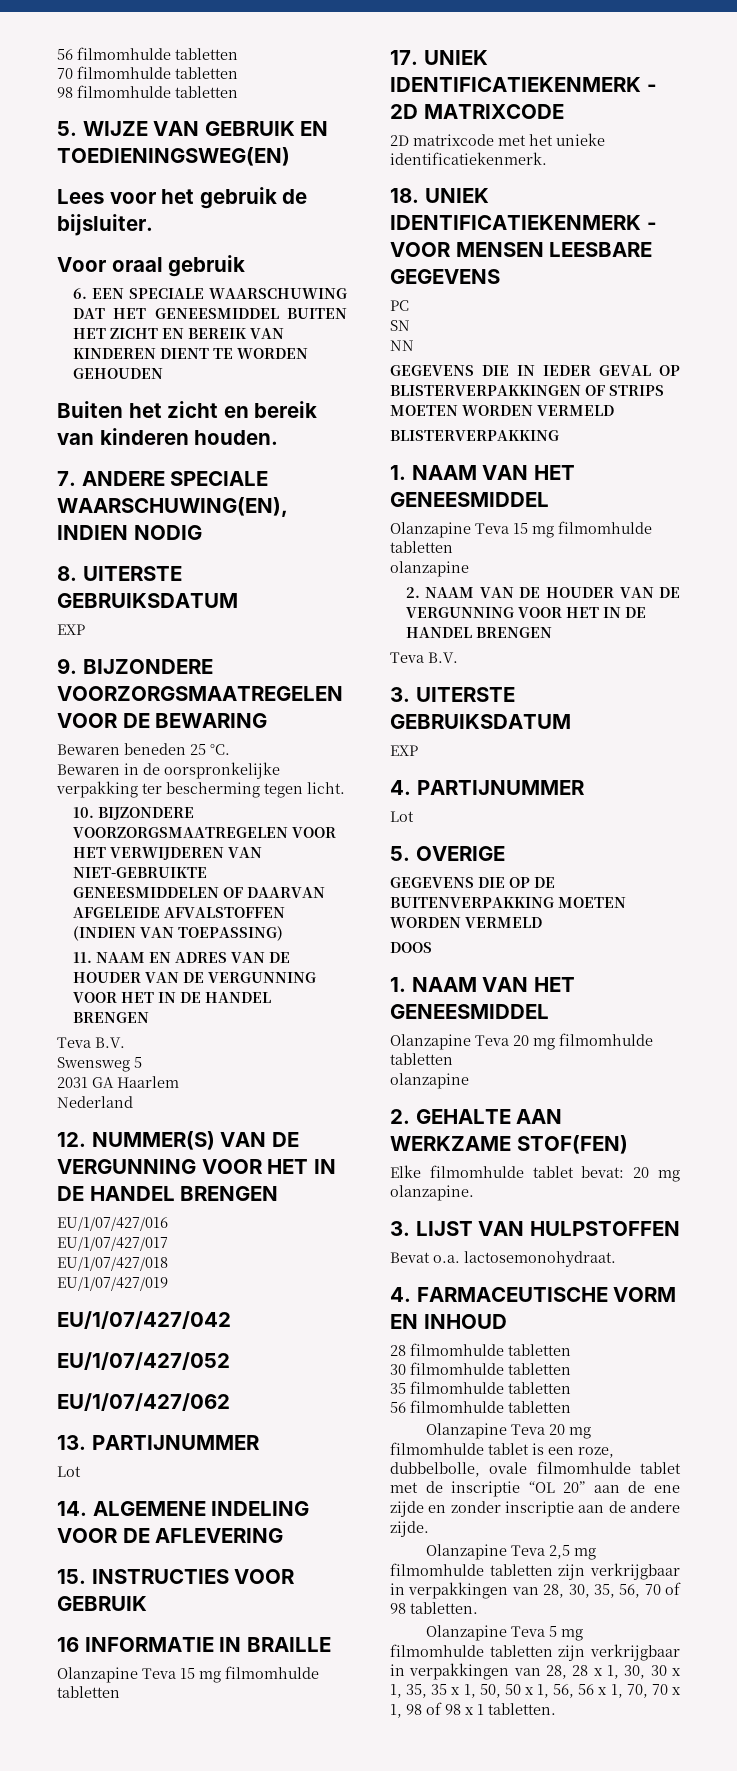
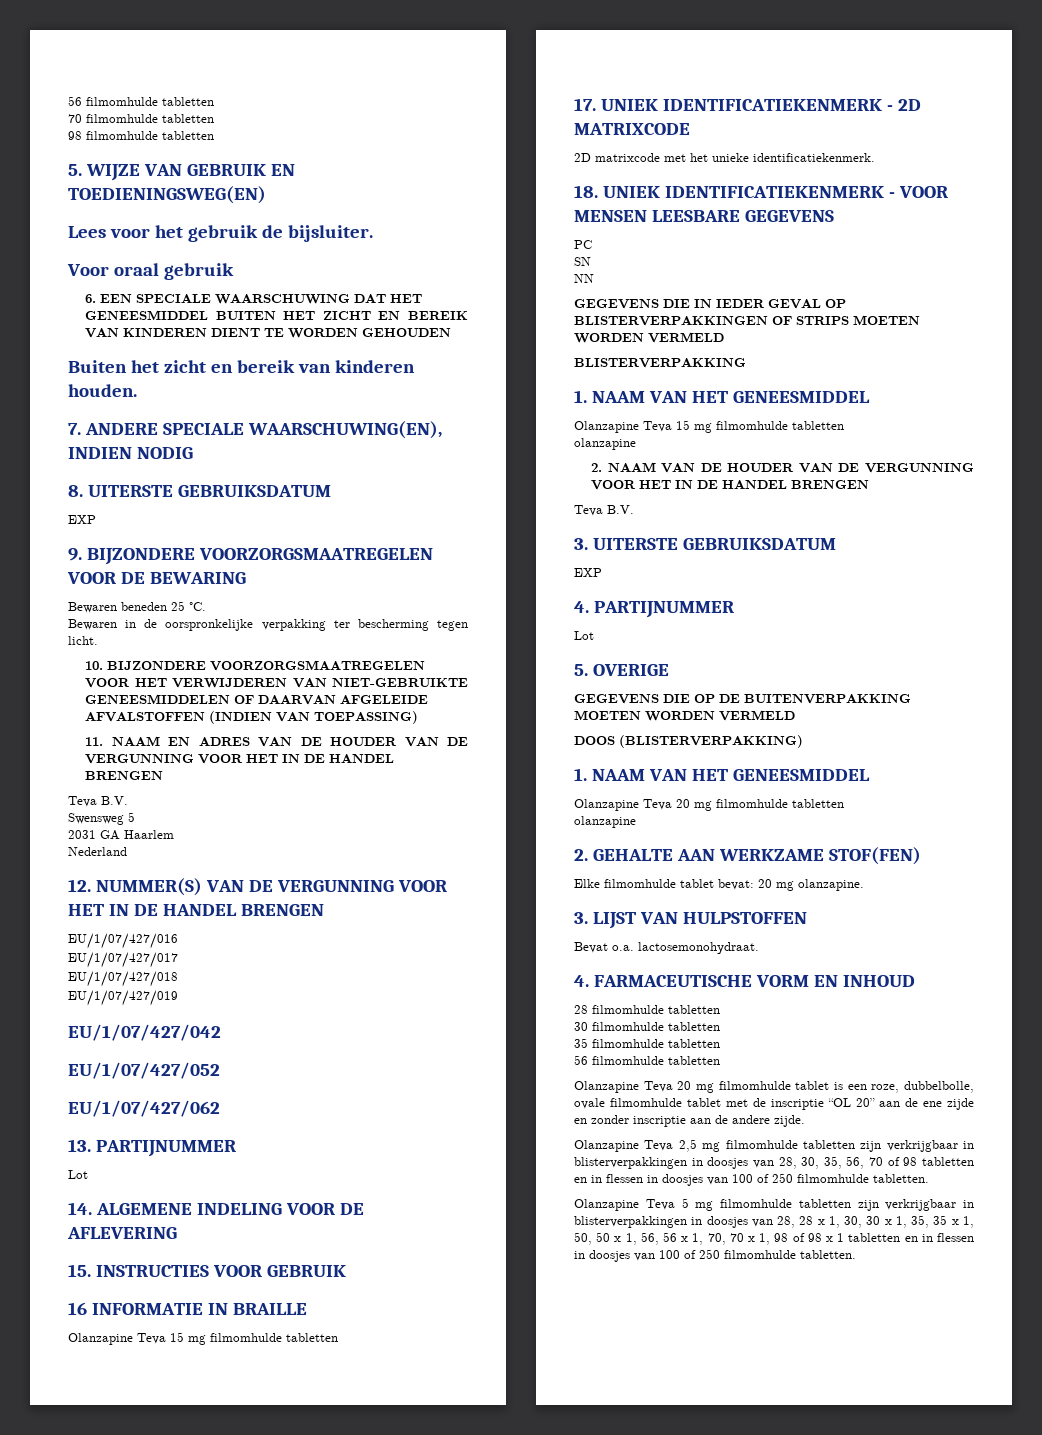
(432, 947) none -> [619,735,803,748] (BLISTERVERPAKKING)
[408,1582,509,1599] verpakkingen -> [574,1157,749,1169] blisterverpakkingen in doosjes
(406, 1608) none -> [921,1157,974,1166] [574,1173,869,1186] tabletten en in flessen in doosjes van 100 of 250 filmomhulde
[409,1663,510,1680] verpakkingen -> [574,1216,748,1228] blisterverpakkingen in doosjes
(484, 1709) none -> [848,1233,974,1242] [574,1249,796,1262] tabletten en in flessen in doosjes van 100 of 250 filmomhulde

